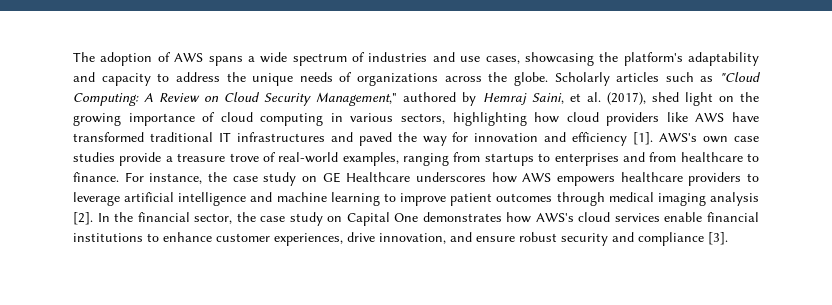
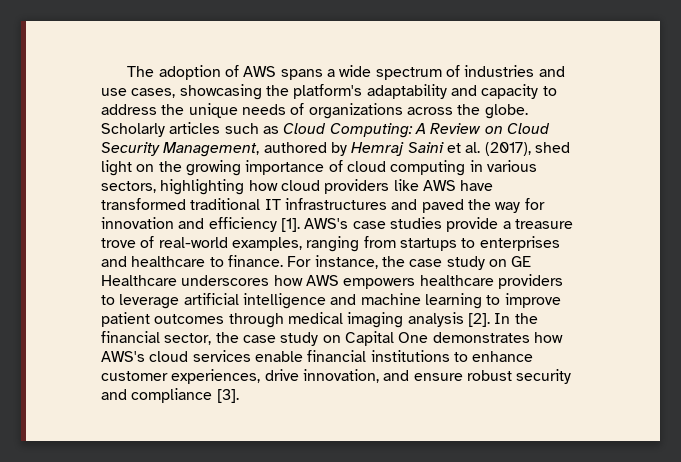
[720,72,761,82] "Cloud -> [283,123,327,134] Cloud
[316,92,398,106] Management," -> [163,142,260,157] Management,
[531,93,564,104] Saini, -> [407,142,444,153] Saini
[703,136,729,143] own -> (349, 223) none
[649,152,677,162] from -> (127, 261) none

